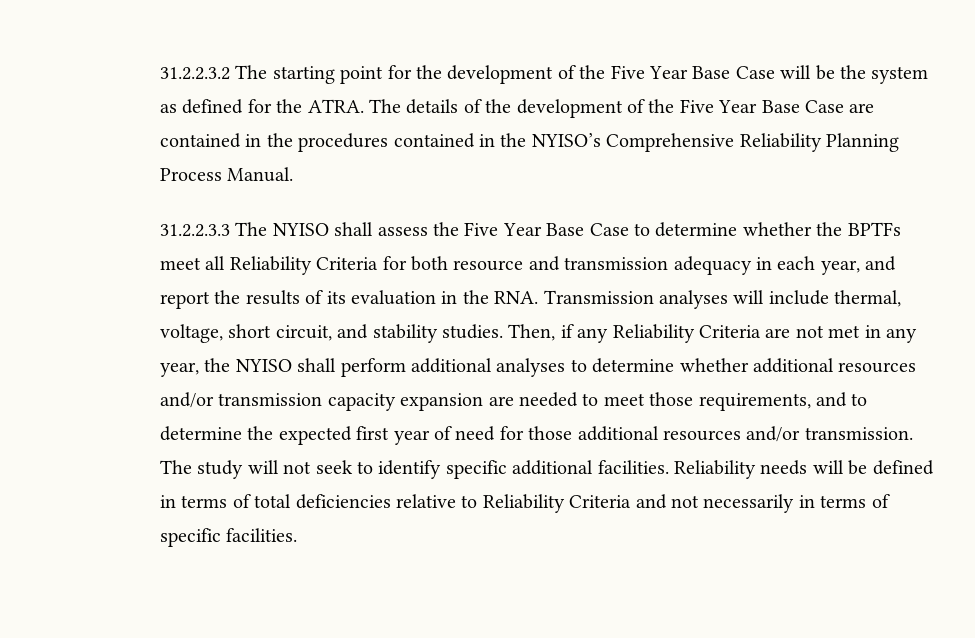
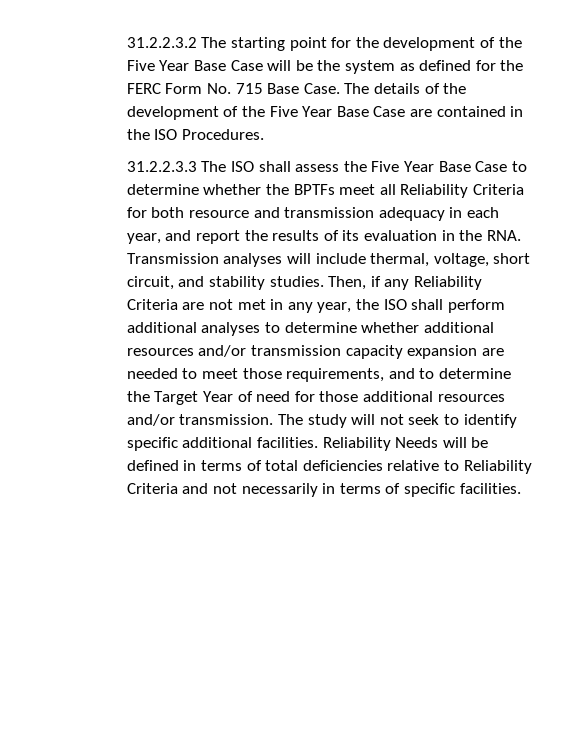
[307,99,364,113] ATRA. -> [126,83,340,94] FERC Form No. 715 Base Case.
[298,133,899,152] [159,167,294,182] procedures contained in the NYISO’s Comprehensive Reliability Planning Process Manual. -> [154,129,265,140] ISO Procedures.
[272,223,329,236] NYISO -> [231,161,255,172] ISO
[235,359,292,372] NYISO -> [383,299,407,310] ISO
[278,426,430,445] expected first year -> [154,391,234,405] Target Year
[760,460,808,475] needs -> [395,437,439,448] Needs

